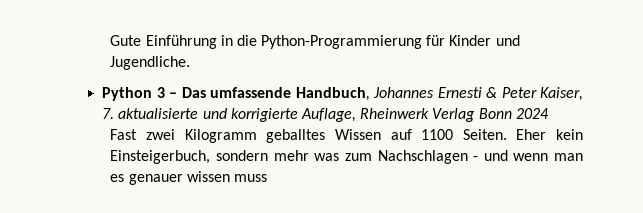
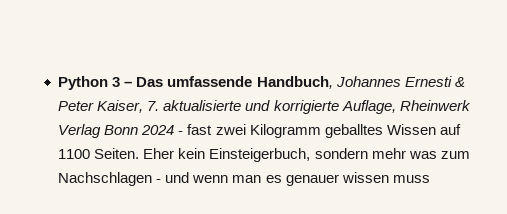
[110,35,520,49] [110,56,191,70] Gute Einführung in die Python-Programmierung für Kinder und Jugendliche. // -> (58, 83) none
[110,129,138,140] // Fast -> [178,124,213,135] - fast

